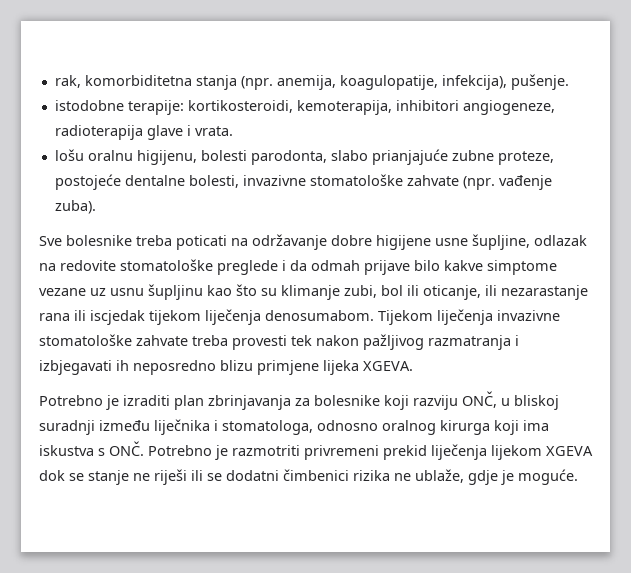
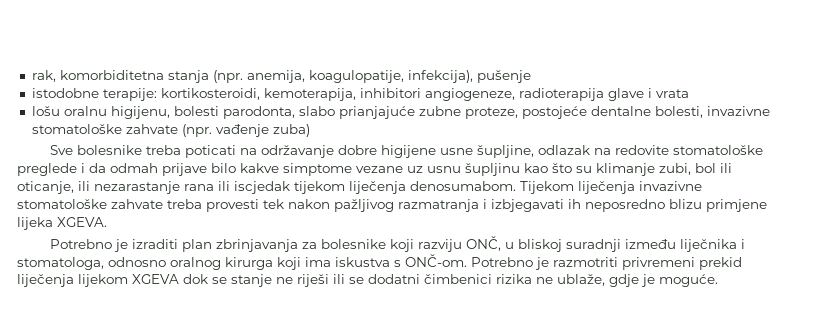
[510,74,569,90] pušenje. -> [476,70,531,83] pušenje
[194,126,233,136] vrata. -> [655,89,689,98] vrata
[54,200,96,214] zuba). -> [272,124,310,137] zuba)
[109,441,144,456] ONČ. -> [405,254,467,267] ONČ-om.

